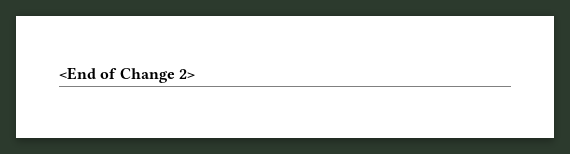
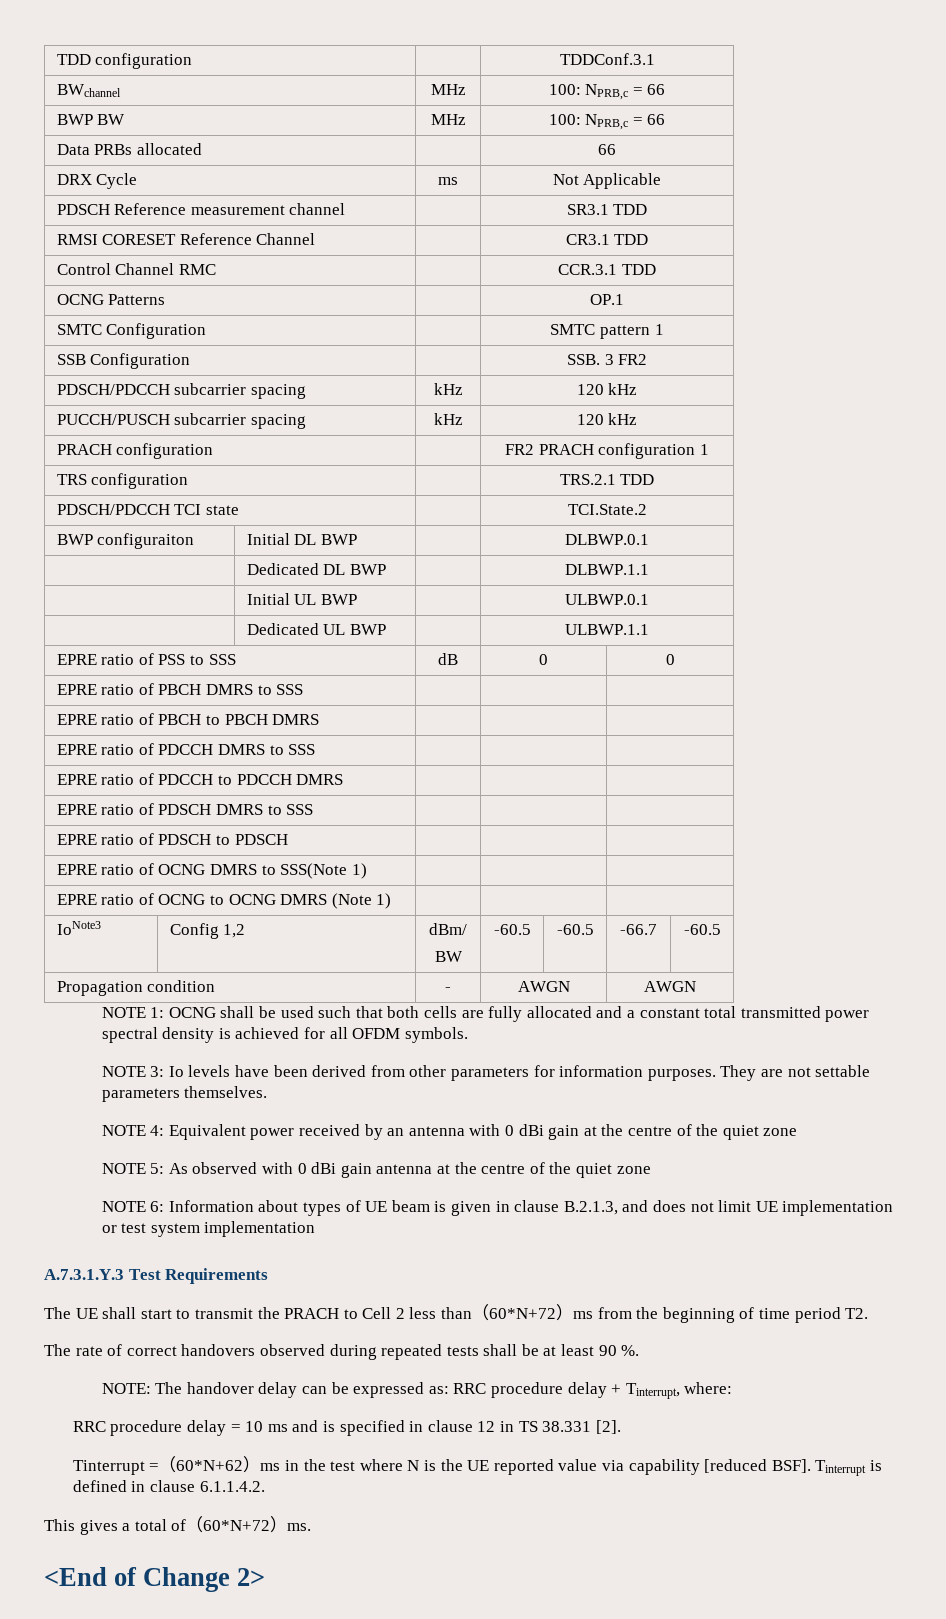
(59, 73) none -> [56,53,193,69] [559,53,655,65] [56,84,121,97] [430,84,466,95] [548,84,666,100] [56,114,126,125] [430,114,466,125] [548,114,666,130] [56,143,202,155] [598,144,616,155] [56,173,138,189] [438,177,458,185] [552,173,662,189] [56,203,346,215] [566,204,648,215] [56,233,316,245] [565,234,649,245] [56,263,216,275] [558,264,656,275] [56,294,166,305] [590,294,624,305] [56,323,207,339] [550,324,664,339] [56,353,191,369] [566,354,648,365] [56,383,306,399] [433,383,463,395] [576,383,638,395] [56,413,306,429] [433,413,463,425] [576,413,638,425] [56,443,214,459] [505,443,709,459] [56,473,189,489] [559,474,655,485] [56,504,239,515] [567,504,647,515] [56,533,195,549] [246,533,357,545] [565,534,649,545] [246,563,386,575] [565,564,649,575] [246,593,357,605] [565,594,649,605] [246,623,386,635] [565,624,649,635] [56,653,236,665] [438,653,458,665] [539,654,548,665] [665,654,675,665] [56,683,304,695] [56,713,320,725] [56,743,316,755] [56,773,344,785] [56,803,314,815] [56,833,288,845] [56,863,367,879] [56,893,392,909] [56,921,101,935] [169,923,246,939] [429,923,467,935] [434,951,463,962] [493,924,531,935] [556,924,594,935] [620,924,657,935] [683,924,721,935] [56,980,216,996] [445,987,451,992] [517,981,570,992] [644,981,696,992] [101,1006,870,1022] [101,1027,468,1043] [101,1065,871,1081] [101,1086,268,1102] [101,1124,798,1140] [101,1162,651,1178] [101,1200,894,1216] [101,1221,316,1237] [44,1268,269,1284] [44,1304,869,1323] [44,1344,640,1360] [101,1382,733,1399] [72,1420,621,1436] [72,1456,882,1476] [72,1480,265,1492] [44,1516,312,1535] TDD configuration | | TDDConf.3.1 // BWchannel | MHz | 100: NPRB,c = 66 // BWP BW | MHz | 100: NPRB,c = 66 // Data PRBs allocated | | 66 // DRX Cycle | ms | Not Applicable // PDSCH Reference measurement channel | | SR3.1 TDD // RMSI CORESET Reference Channel | | CR3.1 TDD // Control Channel RMC | | CCR.3.1 TDD // OCNG Patterns | | OP.1 // SMTC Configuration | | SMTC pattern 1 // SSB Configuration | | SSB. 3 FR2 // PDSCH/PDCCH subcarrier spacing | kHz | 120 kHz // PUCCH/PUSCH subcarrier spacing | kHz | 120 kHz // PRACH configuration | | FR2 PRACH configuration 1 // TRS configuration | | TRS.2.1 TDD // PDSCH/PDCCH TCI state | | TCI.State.2 // BWP configuraiton | Initial DL BWP | | DLBWP.0.1 // | Dedicated DL BWP | | DLBWP.1.1 // | Initial UL BWP | | ULBWP.0.1 // | Dedicated UL BWP | | ULBWP.1.1 // EPRE ratio of PSS to SSS | dB | 0 | 0 // EPRE ratio of PBCH DMRS to SSS | | | // EPRE ratio of PBCH to PBCH DMRS | | | // EPRE ratio of PDCCH DMRS to SSS | | | // EPRE ratio of PDCCH to PDCCH DMRS | | | // EPRE ratio of PDSCH DMRS to SSS | | | // EPRE ratio of PDSCH to PDSCH | | | // EPRE ratio of OCNG DMRS to SSS(Note 1) | | | // EPRE ratio of OCNG to OCNG DMRS (Note 1) | | | // IoNote3 | Config 1,2 | dBm/ // BW | -60.5 | -60.5 | -66.7 | -60.5 // Propagation condition | - | AWGN | AWGN // NOTE 1: OCNG shall be used such that both cells are fully allocated and a constant total transmitted power spectral density is achieved for all OFDM symbols. // NOTE 3: Io levels have been derived from other parameters for information purposes. They are not settable parameters themselves. // NOTE 4: Equivalent power received by an antenna with 0 dBi gain at the centre of the quiet zone // NOTE 5: As observed with 0 dBi gain antenna at the centre of the quiet zone // NOTE 6: Information about types of UE beam is given in clause B.2.1.3, and does not limit UE implementation or test system implementation // A.7.3.1.Y.3 Test Requirements // The UE shall start to transmit the PRACH to Cell 2 less than（60*N+72）ms from the beginning of time period T2. // The rate of correct handovers observed during repeated tests shall be at least 90 %. // NOTE: The handover delay can be expressed as: RRC procedure delay + Tinterrupt, where: // RRC procedure delay = 10 ms and is specified in clause 12 in TS 38.331 [2]. // Tinterrupt =（60*N+62）ms in the test where N is the UE reported value via capability [reduced BSF]. Tinterrupt is defined in clause 6.1.1.4.2. // This gives a total of（60*N+72）ms. //

